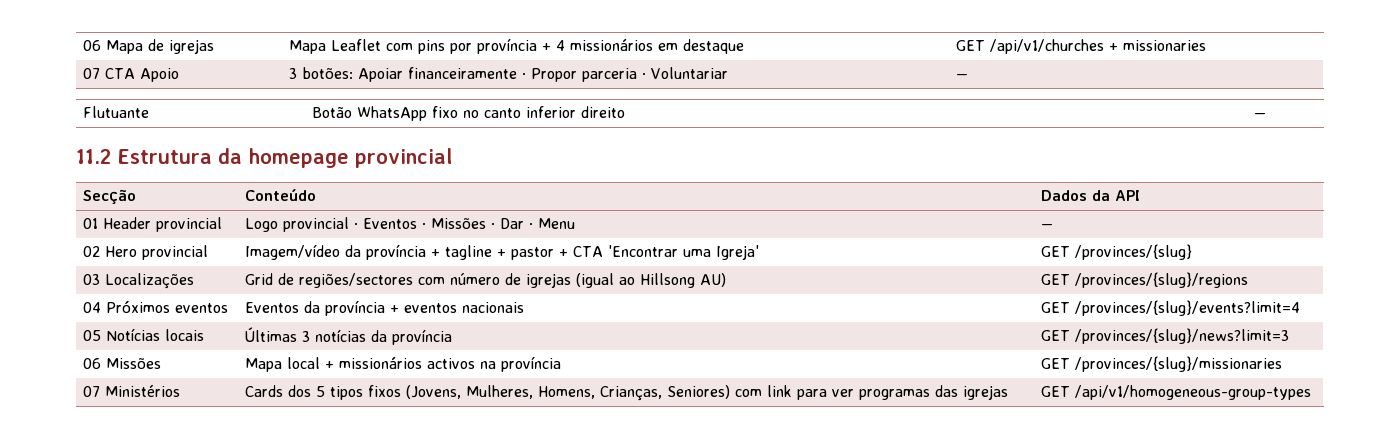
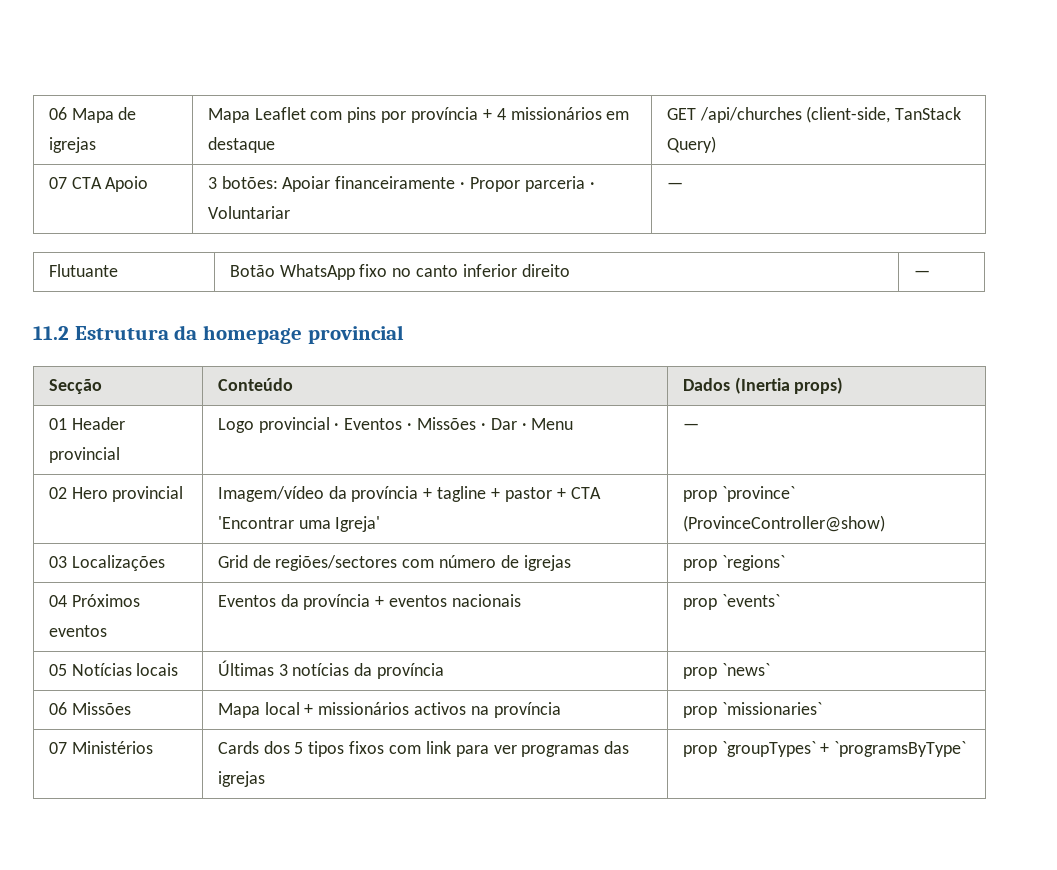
[989,39,1206,54] /api/v1/churches + missionaries -> [699,106,962,123] [666,136,716,153] /api/churches (client-side, TanStack Query)
[1091,190,1140,201] da API -> [734,377,844,394] (Inertia props)
[1040,244,1192,260] GET /provinces/{slug} -> [682,486,795,502] [682,515,885,532] prop `province` (ProvinceController@show)
[575,273,726,288] [1040,272,1248,288] (igual ao Hillsong AU) | GET /provinces/{slug}/regions -> [682,555,785,571] | prop `regions`
[1040,300,1300,316] GET /provinces/{slug}/events?limit=4 -> [682,594,780,610] prop `events`
[1040,328,1289,344] GET /provinces/{slug}/news?limit=3 -> [682,663,770,679] prop `news`
[1040,356,1282,372] GET /provinces/{slug}/missionaries -> [682,702,822,718] prop `missionaries`
[405,385,730,401] (Jovens, Mulheres, Homens, Crianças, Seniores) -> (385, 747) none
[1040,385,1311,400] GET /api/v1/homogeneous-group-types -> [682,741,967,757] prop `groupTypes` + `programsByType`

